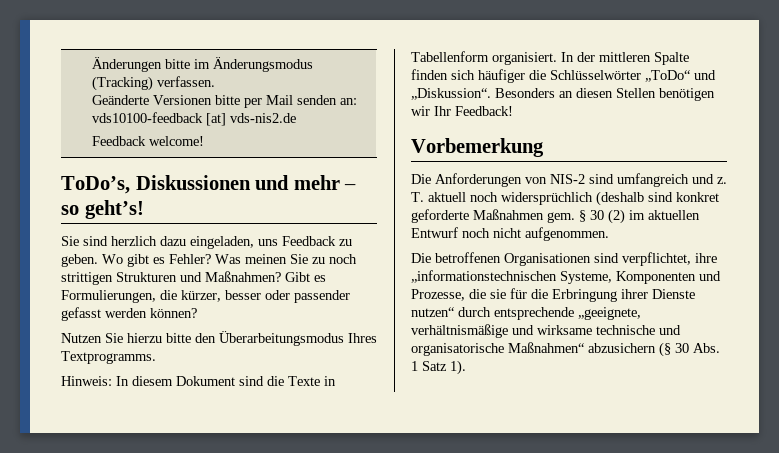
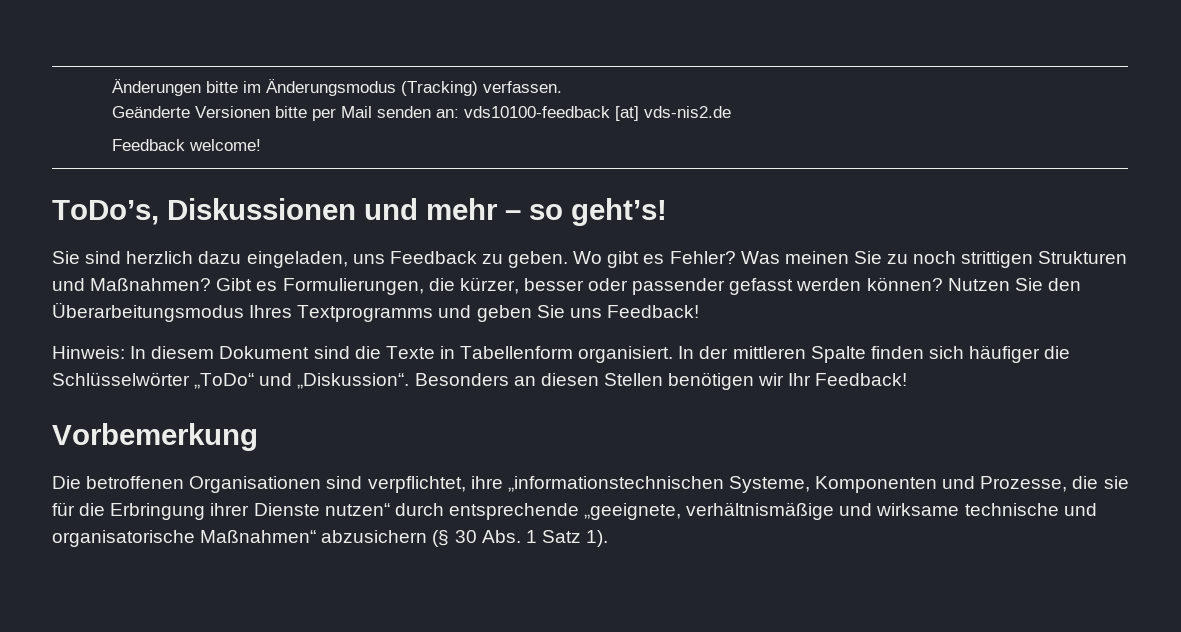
(197, 313) // -> (943, 284) none
[127,333,191,343] hierzu bitte -> (1043, 284) none
[61,351,156,364] Textprogramms. -> [297,305,699,322] Textprogramms und geben Sie uns Feedback!
[411,173,727,187] [411,191,719,206] [411,209,700,224] [411,227,609,241] // Die Anforderungen von NIS-2 sind umfangreich und z. T. aktuell noch widersprüchlich (deshalb sind konkret geforderte Maßnahmen gem. § 30 (2) im aktuellen Entwurf noch nicht aufgenommen. -> (258, 437) none

